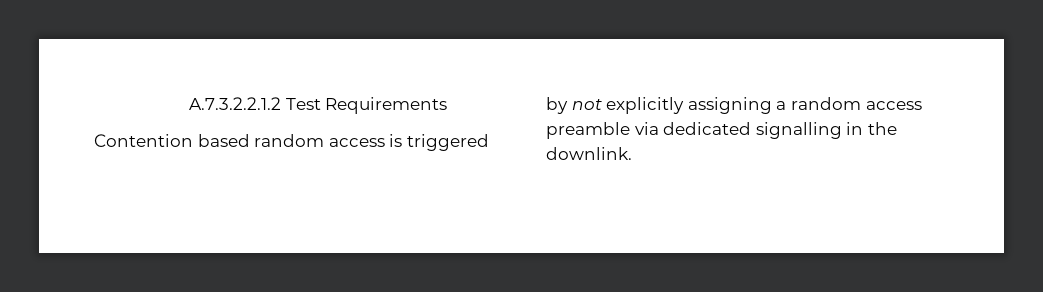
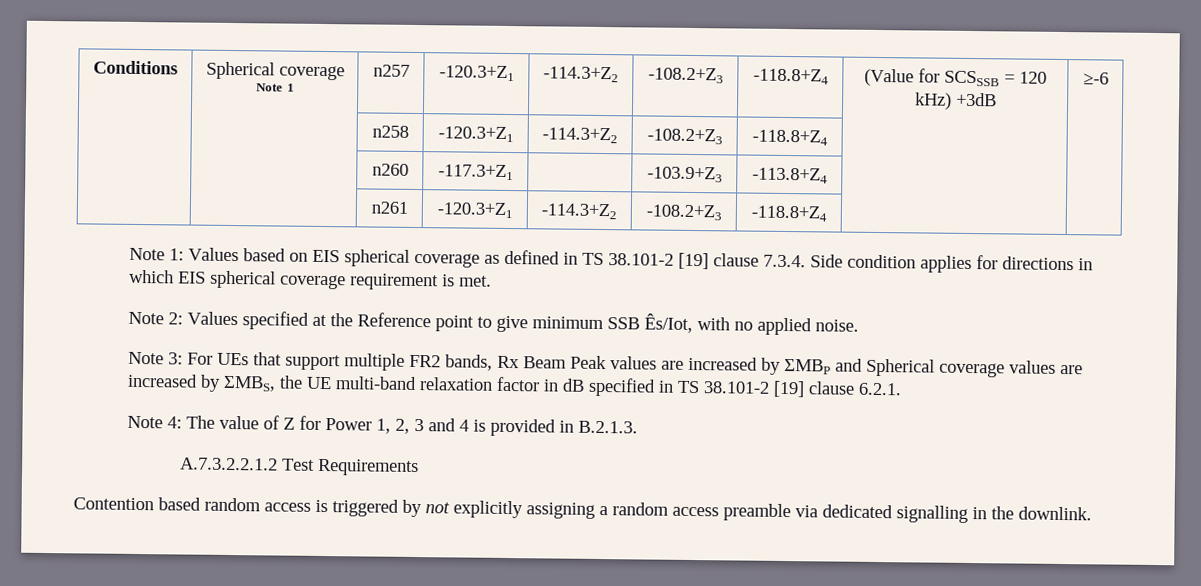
(188, 103) none -> [93,60,178,75] [205,61,345,81] [255,83,295,92] [372,64,410,77] [438,65,515,82] [543,66,620,83] [647,67,724,84] [752,68,829,85] [864,68,1047,87] [914,92,997,110] [1082,72,1109,85] [371,125,409,138] [437,126,514,143] [542,127,619,144] [646,128,723,145] [751,129,828,146] [371,163,409,176] [437,164,514,181] [646,166,723,183] [751,167,828,184] [370,201,408,214] [436,202,513,219] [541,203,618,220] [645,204,722,221] [750,205,827,222] [129,247,1094,274] [129,269,493,291] [128,311,860,336] [128,351,1084,378] [127,373,903,398] [127,415,639,437] Conditions | Spherical coverage Note 1 | n257 | -120.3+Z1 | -114.3+Z2 | -108.2+Z3 | -118.8+Z4 | (Value for SCSSSB = 120 kHz) +3dB | ≥-6 // | | n258 | -120.3+Z1 | -114.3+Z2 | -108.2+Z3 | -118.8+Z4 | | // | | n260 | -117.3+Z1 | | -103.9+Z3 | -113.8+Z4 | | // | | n261 | -120.3+Z1 | -114.3+Z2 | -108.2+Z3 | -118.8+Z4 | | // Note 1: Values based on EIS spherical coverage as defined in TS 38.101-2 [19] clause 7.3.4. Side condition applies for directions in which EIS spherical coverage requirement is met. // Note 2: Values specified at the Reference point to give minimum SSB Ês/Iot, with no applied noise. // Note 3: For UEs that support multiple FR2 bands, Rx Beam Peak values are increased by ΣMBP and Spherical coverage values are increased by ΣMBS, the UE multi-band relaxation factor in dB specified in TS 38.101-2 [19] clause 6.2.1. // Note 4: The value of Z for Power 1, 2, 3 and 4 is provided in B.2.1.3. //

